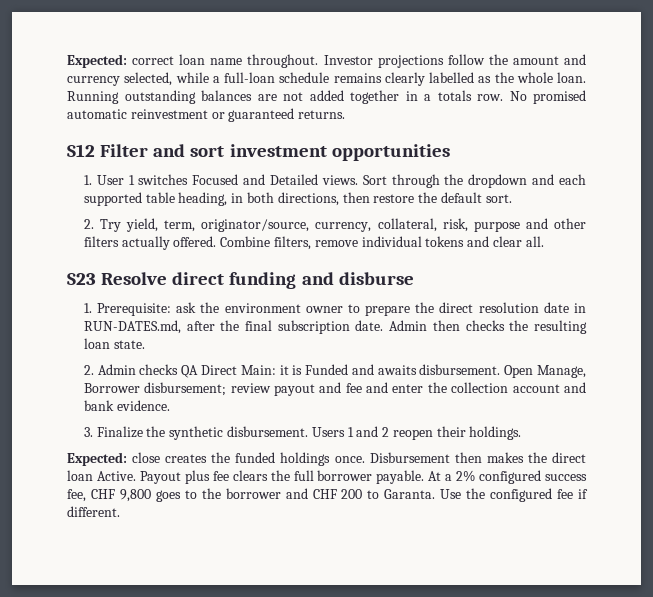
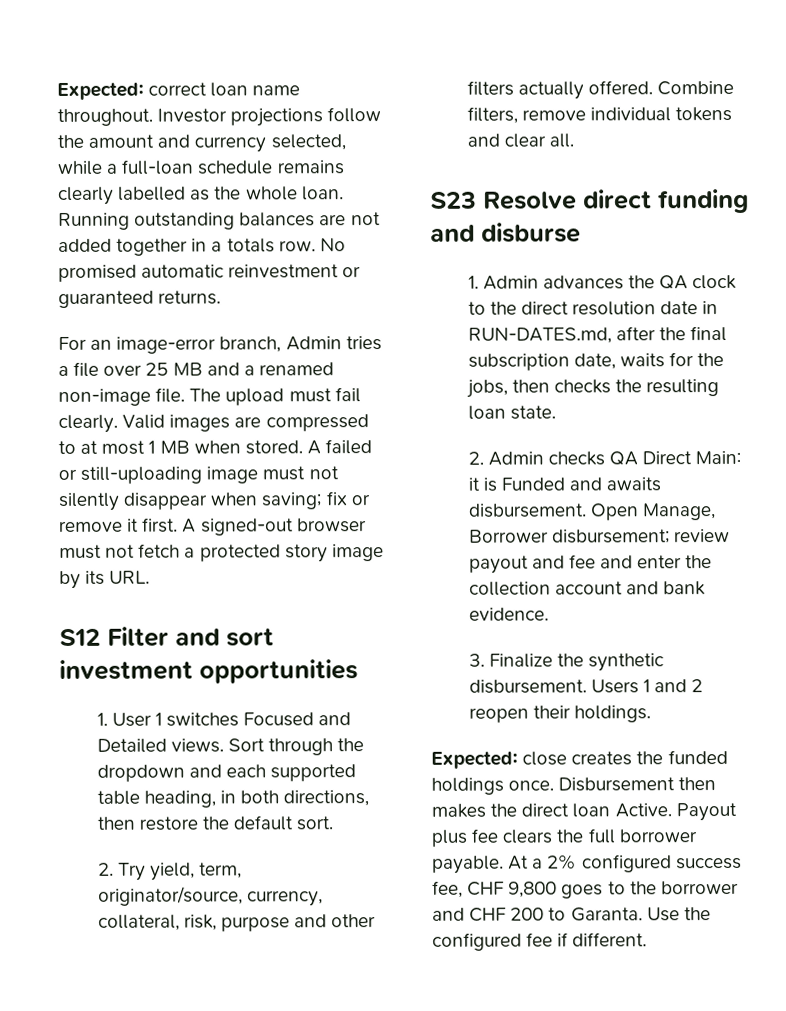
(346, 114) none -> [58,336,382,354] [58,361,334,377] [58,387,361,406] [58,414,369,433] [58,439,373,455] [58,466,339,484] [58,491,370,511] [59,517,367,536] [59,543,384,563] [59,570,151,589] // For an image-error branch, Admin tries a file over 25 MB and a renamed non-image file. The upload must fail clearly. Valid images are compressed to at most 1 MB when stored. A failed or still-uploading image must not silently disappear when saving; fix or remove it first. A signed-out browser must not fetch a protected story image by its URL.
[97,302,411,316] Prerequisite: ask the environment owner to prepare -> [482,274,738,290] [467,301,486,315] Admin advances the QA clock to
[355,320,428,331] date. Admin -> [573,352,725,370] [465,379,508,398] date, waits for the jobs,

